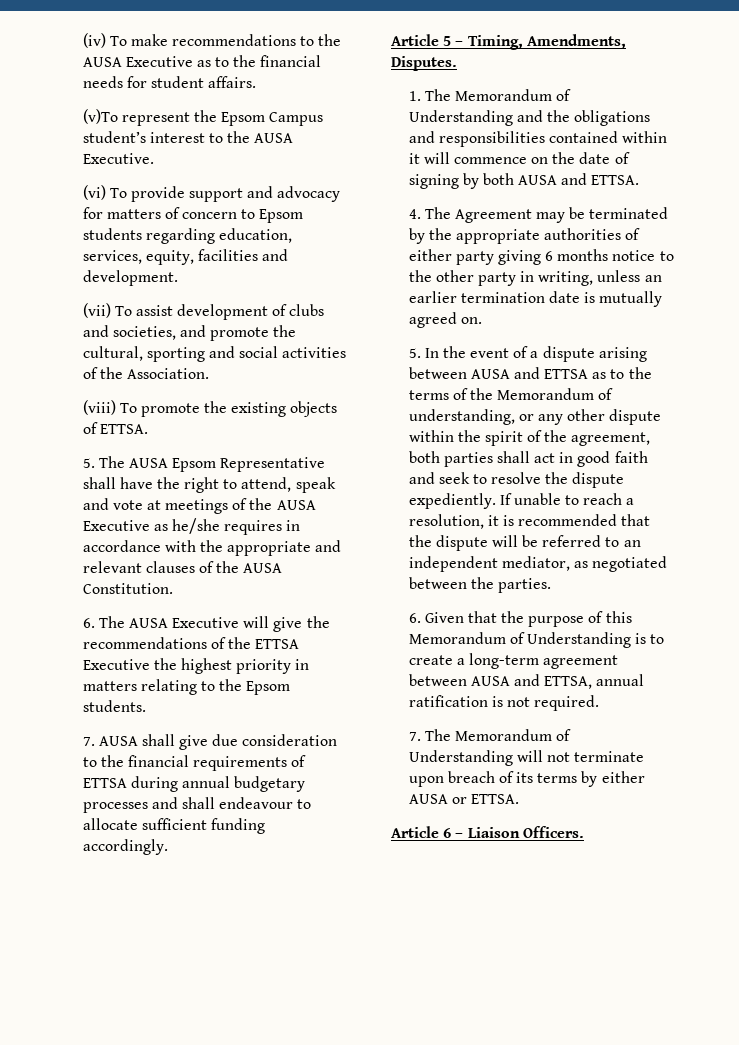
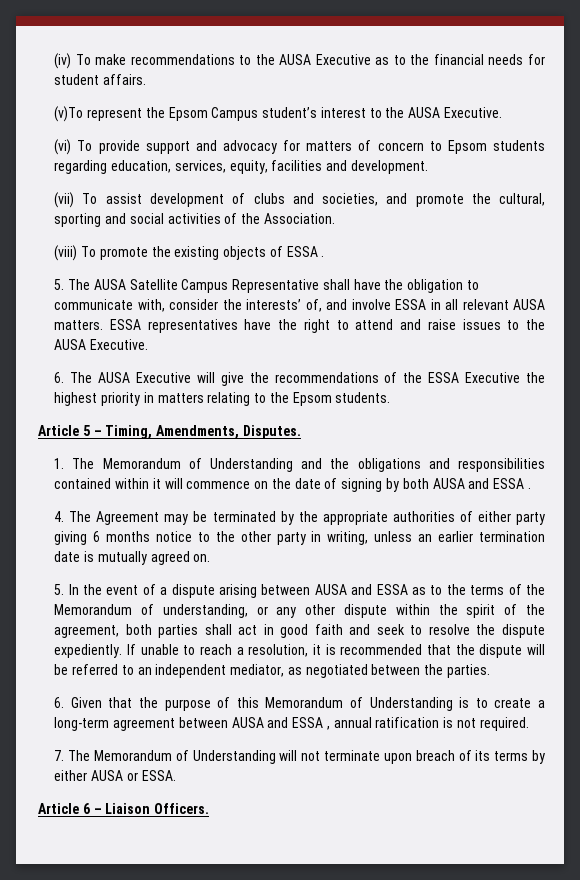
[99,424,148,434] ETTSA. -> [286,246,325,257] ESSA .
[172,458,217,472] Epsom -> [129,279,229,293] Satellite Campus
[184,477,336,493] [82,498,316,514] [82,518,301,535] [82,540,342,556] [82,561,283,573] [82,583,173,594] right to attend, speak and vote at meetings of the AUSA Executive as he/she requires in accordance with the appropriate and relevant clauses of the AUSA Constitution. -> [407,279,480,293] [54,299,546,312] [54,319,546,333] [54,339,149,350] obligation to communicate with, consider the interests’ of, and involve ESSA in all relevant AUSA matters. ESSA representatives have the right to attend and raise issues to the AUSA Executive.
[255,639,300,649] ETTSA -> [428,372,460,383] ESSA
[82,734,338,750] [82,755,307,771] [82,776,306,792] [82,797,312,813] [82,818,265,834] [82,839,168,855] // 7. AUSA shall give due consideration to the financial requirements of ETTSA during annual budgetary processes and shall endeavour to allocate sufficient funding accordingly. -> (391, 397) none
[591,175,640,185] ETTSA. -> [493,478,531,489] ESSA .
[544,369,589,379] ETTSA -> [376,584,408,595] ESSA
[544,676,593,689] ETTSA, -> [292,717,330,730] ESSA ,
[470,794,519,804] ETTSA. -> [141,770,176,781] ESSA.

